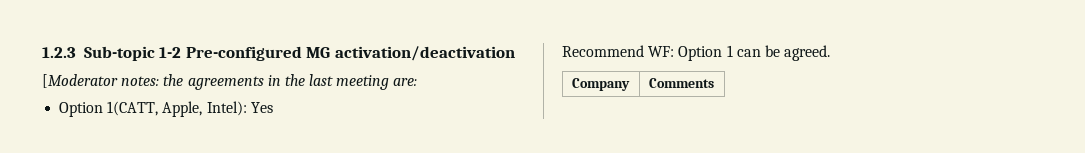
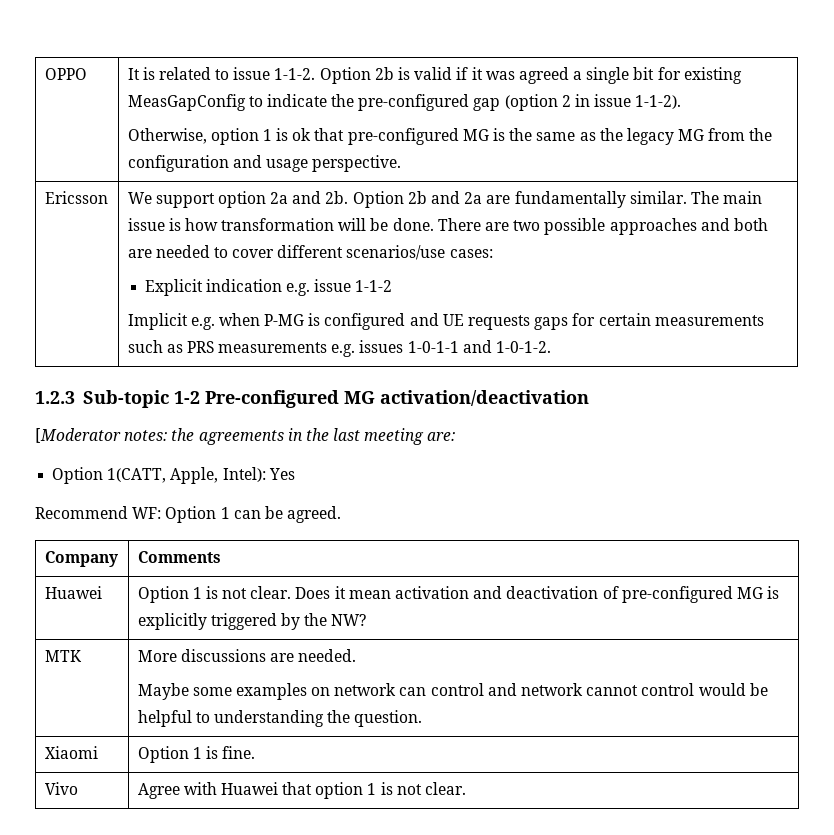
(42, 52) none -> [44,68,87,80] [127,67,742,84] [127,94,682,111] [127,128,773,145] [127,155,402,172] [44,191,108,204] [127,191,763,208] [127,218,768,235] [127,245,493,260] [144,279,393,296] [127,313,764,330] [127,340,551,357] OPPO | It is related to issue 1-1-2. Option 2b is valid if it was agreed a single bit for existing MeasGapConfig to indicate the pre-configured gap (option 2 in issue 1-1-2). // Otherwise, option 1 is ok that pre-configured MG is the same as the legacy MG from the configuration and usage perspective. // Ericsson | We support option 2a and 2b. Option 2b and 2a are fundamentally similar. The main issue is how transformation will be done. There are two possible approaches and both are needed to cover different scenarios/use cases: // Explicit indication e.g. issue 1-1-2 // Implicit e.g. when P-MG is configured and UE requests gaps for certain measurements such as PRS measurements e.g. issues 1-0-1-1 and 1-0-1-2. //
(714, 83) none -> [44,586,102,599] [137,586,780,603] [137,613,367,630] [44,650,82,662] [137,649,357,662] [137,683,768,700] [137,710,423,727] [44,746,98,759] [137,746,256,763] [44,782,78,795] [137,782,466,799] // Huawei | Option 1 is not clear. Does it mean activation and deactivation of pre-configured MG is explicitly triggered by the NW? // MTK | More discussions are needed. // Maybe some examples on network can control and network cannot control would be helpful to understanding the question. // Xiaomi | Option 1 is fine. // Vivo | Agree with Huawei that option 1 is not clear.

